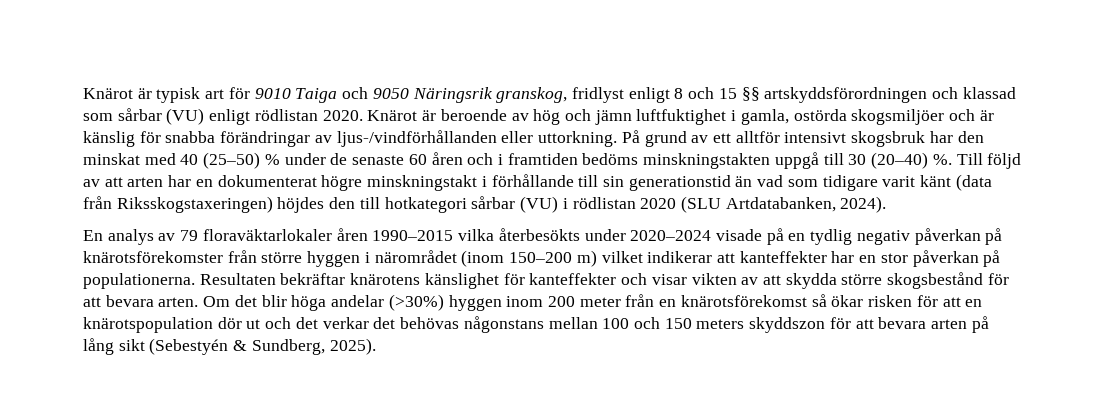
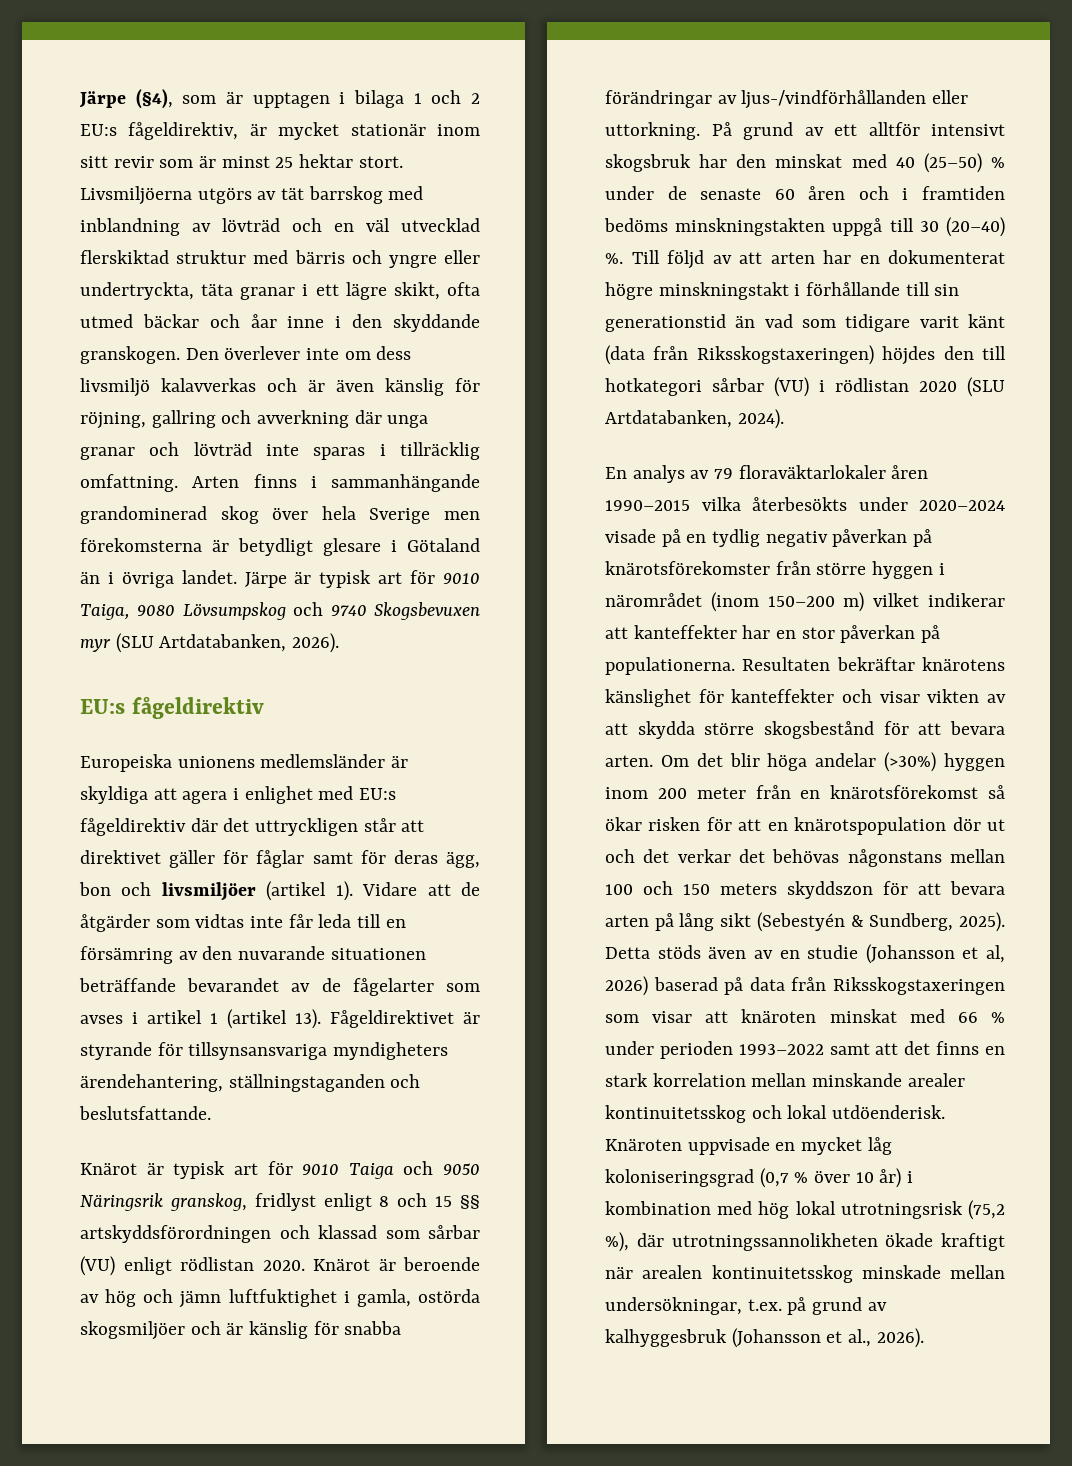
(83, 93) none -> [79,89,481,109] [80,122,480,140] [80,154,403,168] [80,186,424,205] [80,218,480,236] [80,250,481,268] [80,282,481,300] [80,314,480,332] [80,346,412,364] [80,378,480,397] [80,410,429,429] [80,442,480,460] [80,474,480,492] [80,506,480,524] [80,538,480,556] [80,570,480,588] [80,602,480,620] [80,633,340,653] [80,696,264,719] [80,754,409,772] [80,786,397,804] [80,818,425,836] [80,850,481,868] [79,881,480,901] [80,914,406,932] [80,946,426,964] [79,978,480,996] [80,1009,480,1029] [80,1042,449,1060] [80,1074,421,1092] [79,1106,211,1120] Järpe (§4), som är upptagen i bilaga 1 och 2 EU:s fågeldirektiv, är mycket stationär inom sitt revir som är minst 25 hektar stort. Livsmiljöerna utgörs av tät barrskog med inblandning av lövträd och en väl utvecklad flerskiktad struktur med bärris och yngre eller undertryckta, täta granar i ett lägre skikt, ofta utmed bäckar och åar inne i den skyddande granskogen. Den överlever inte om dess livsmiljö kalavverkas och är även känslig för röjning, gallring och avverkning där unga granar och lövträd inte sparas i tillräcklig omfattning. Arten finns i sammanhängande grandominerad skog över hela Sverige men förekomsterna är betydligt glesare i Götaland än i övriga landet. Järpe är typisk art för 9010 Taiga, 9080 Lövsumpskog och 9740 Skogsbevuxen myr (SLU Artdatabanken, 2026). // EU:s fågeldirektiv // Europeiska unionens medlemsländer är skyldiga att agera i enlighet med EU:s fågeldirektiv där det uttryckligen står att direktivet gäller för fåglar samt för deras ägg, bon och livsmiljöer (artikel 1). Vidare att de åtgärder som vidtas inte får leda till en försämring av den nuvarande situationen beträffande bevarandet av de fågelarter som avses i artikel 1 (artikel 13). Fågeldirektivet är styrande för tillsynsansvariga myndigheters ärendehantering, ställningstaganden och beslutsfattande. //
(376, 346) none -> [605,944,1005,964] [605,976,1005,996] [605,1009,1005,1023] [605,1041,1005,1059] [605,1073,965,1087] [605,1105,946,1123] [605,1137,892,1155] [605,1168,914,1188] [605,1200,1005,1220] [605,1232,1005,1252] [605,1265,1005,1283] [605,1297,887,1315] [605,1328,924,1348] Detta stöds även av en studie (Johansson et al, 2026) baserad på data från Riksskogstaxeringen som visar att knäroten minskat med 66 % under perioden 1993–2022 samt att det finns en stark korrelation mellan minskande arealer kontinuitetsskog och lokal utdöenderisk. Knäroten uppvisade en mycket låg koloniseringsgrad (0,7 % över 10 år) i kombination med hög lokal utrotningsrisk (75,2 %), där utrotningssannolikheten ökade kraftigt när arealen kontinuitetsskog minskade mellan undersökningar, t.ex. på grund av kalhyggesbruk (Johansson et al., 2026).

